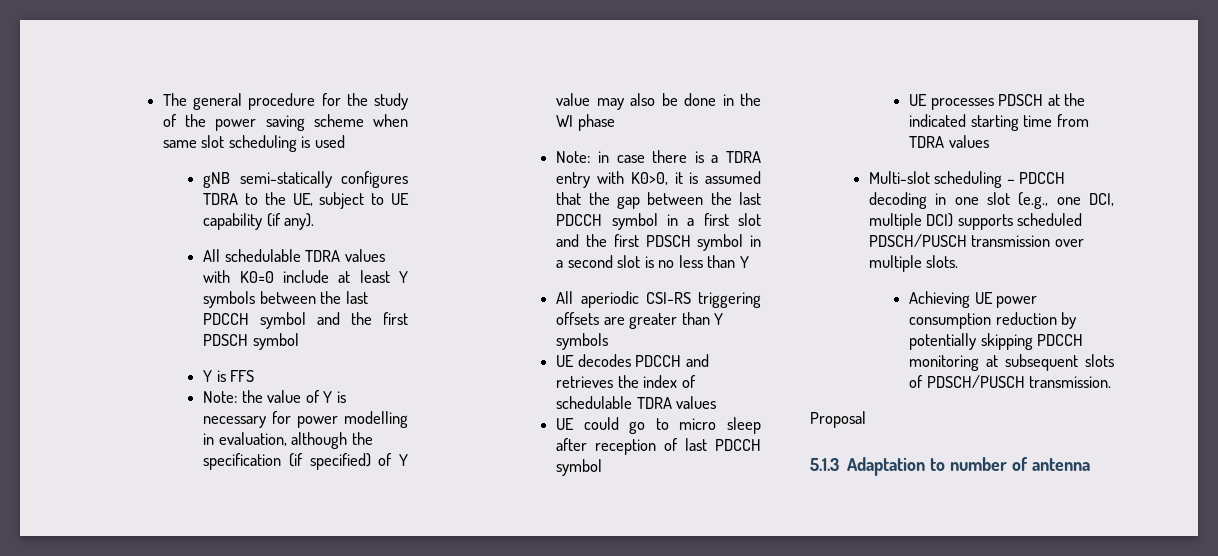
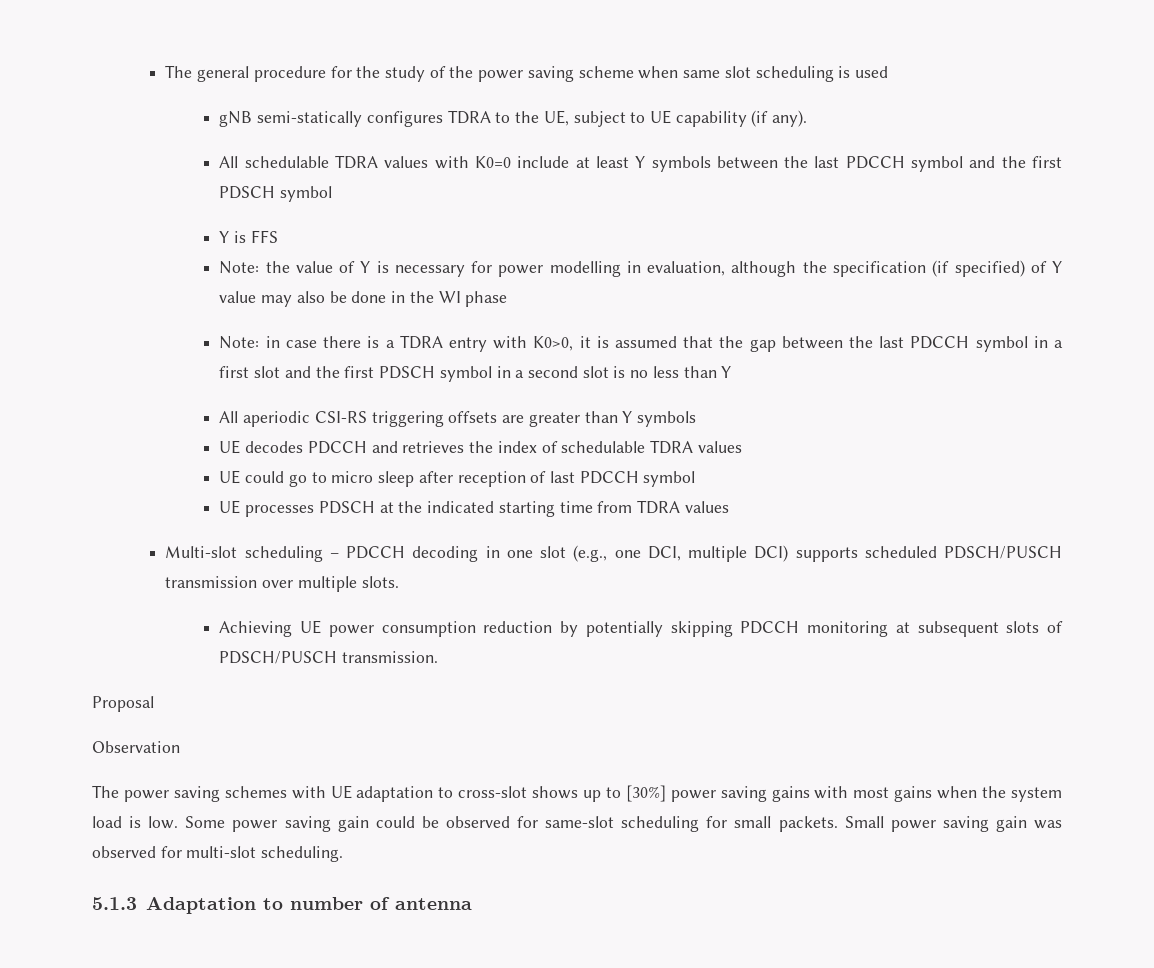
(866, 419) none -> [92,741,180,753] [92,785,1063,802] [92,816,1063,832] [92,846,344,862] // Observation // The power saving schemes with UE adaptation to cross-slot shows up to [30%] power saving gains with most gains when the system load is low. Some power saving gain could be observed for same-slot scheduling for small packets. Small power saving gain was observed for multi-slot scheduling.

